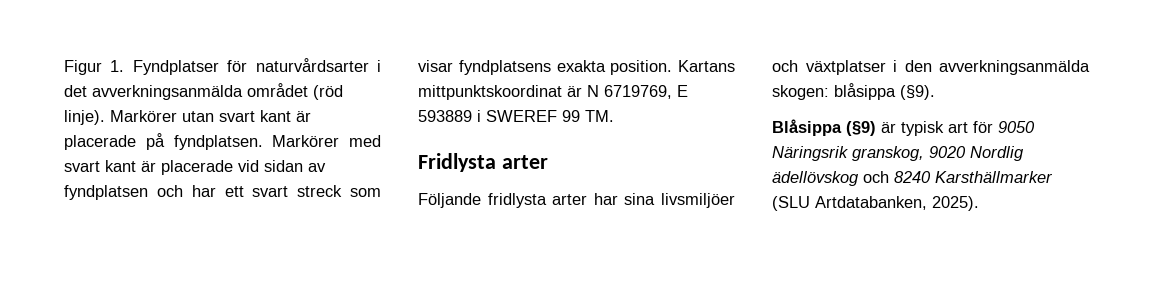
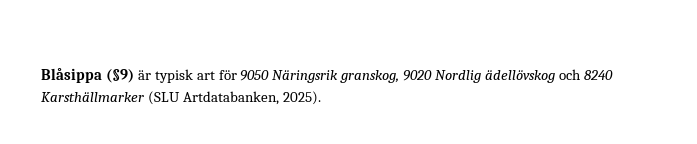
[64,58,381,75] [64,83,343,100] [64,110,311,125] [64,133,381,150] [64,160,326,175] [64,185,381,200] [418,60,735,75] [418,85,688,100] [418,110,614,122] [418,153,548,172] [418,193,735,208] [772,60,1090,75] [772,83,935,100] Figur 1. Fyndplatser för naturvårdsarter i det avverkningsanmälda området (röd linje). Markörer utan svart kant är placerade på fyndplatsen. Markörer med svart kant är placerade vid sidan av fyndplatsen och har ett svart streck som visar fyndplatsens exakta position. Kartans mittpunktskoordinat är N 6719769, E 593889 i SWEREF 99 TM. // Fridlysta arter // Följande fridlysta arter har sina livsmiljöer och växtplatser i den avverkningsanmälda skogen: blåsippa (§9). // -> (41, 75) none

